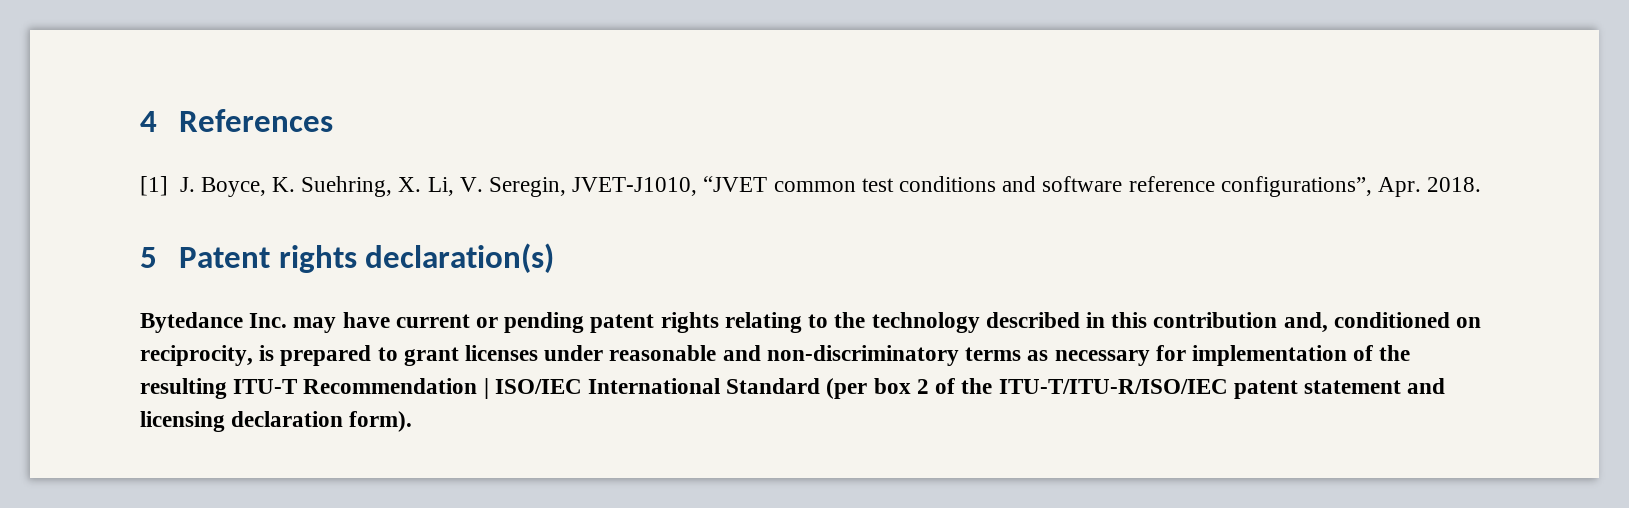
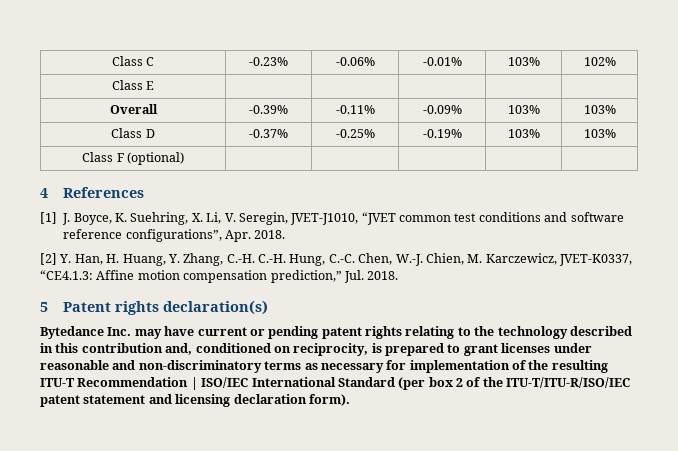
(140, 121) none -> [111,56,155,66] [249,57,288,66] [335,57,375,66] [422,57,462,66] [507,57,540,66] [583,57,616,66] [111,80,155,90] [109,104,158,114] [249,105,288,114] [335,105,375,114] [422,105,462,114] [507,105,540,114] [583,105,616,114] [111,128,155,138] [249,129,288,138] [335,129,375,138] [422,129,462,138] [507,129,540,138] [583,129,616,138] [82,152,184,165] Class C | -0.23% | -0.06% | -0.01% | 103% | 102% // Class E | | | | | // Overall | -0.39% | -0.11% | -0.09% | 103% | 103% // Class D | -0.37% | -0.25% | -0.19% | 103% | 103% // Class F (optional) | | | | | //
(1482, 184) none -> [40,253,632,266] [40,270,399,283] // [2] Y. Han, H. Huang, Y. Zhang, C.-H. C.-H. Hung, C.-C. Chen, W.-J. Chien, M. Karczewicz, JVET-K0337, “CE4.1.3: Affine motion compensation prediction,” Jul. 2018.

